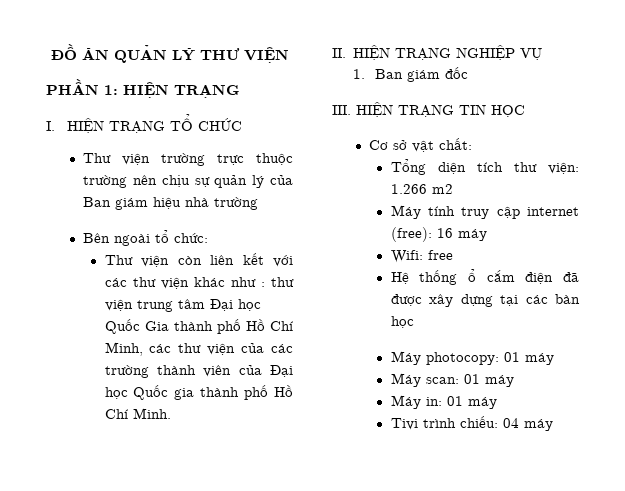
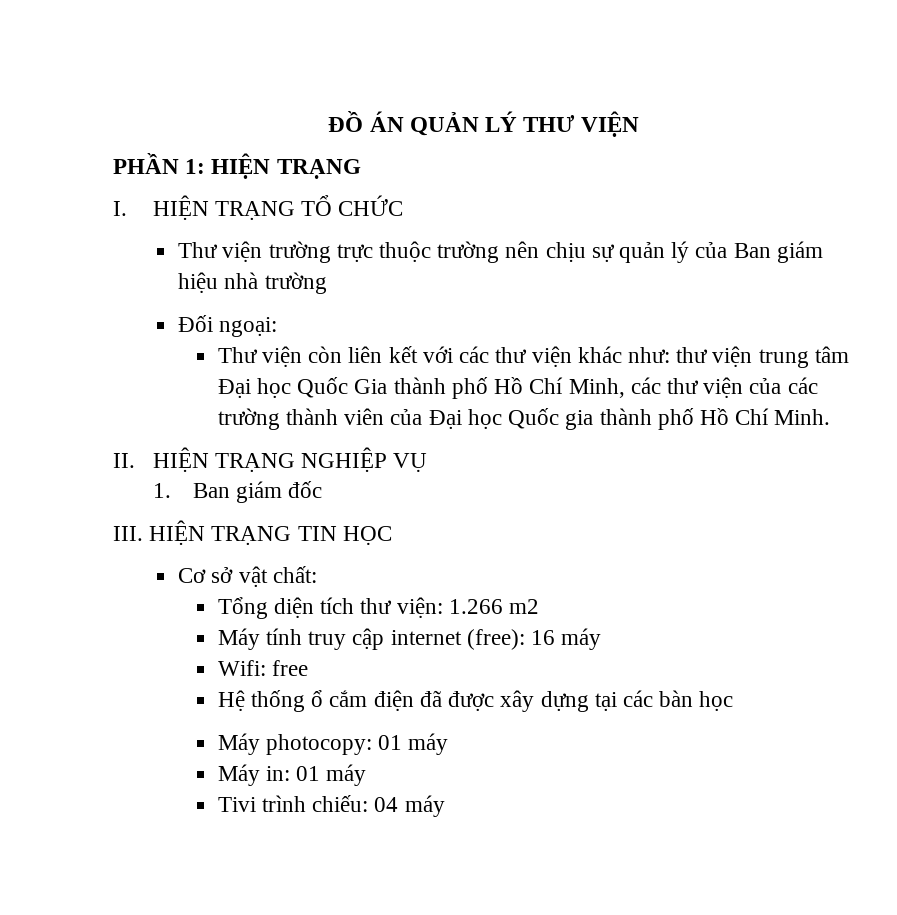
[83,230,209,246] Bên ngoài tổ chức: -> [178,315,278,337] Đối ngoại:
[230,277,265,287] như : -> [627,347,670,363] như:
[390,373,514,387] // Máy scan: 01 máy -> (449, 744) none

